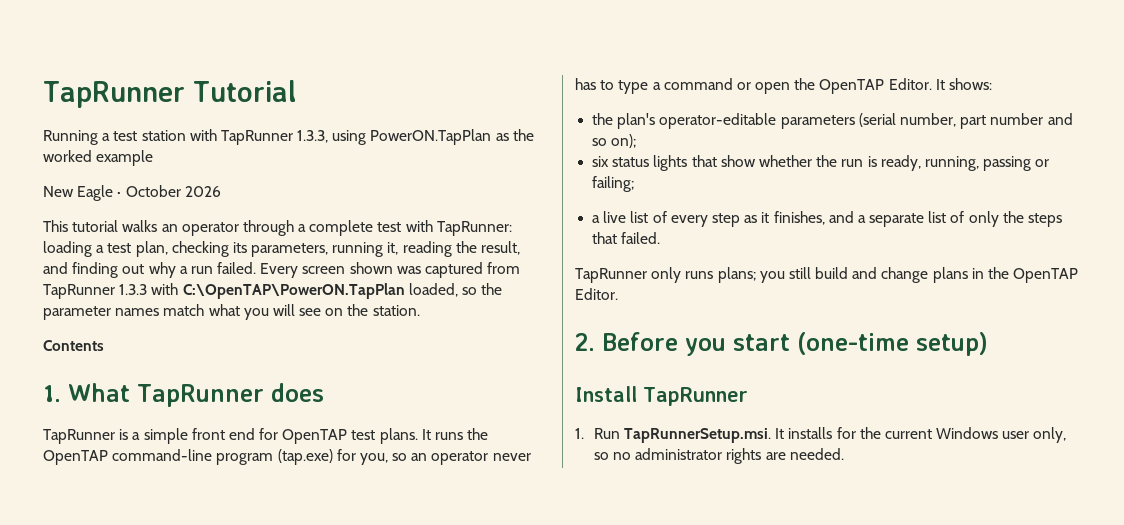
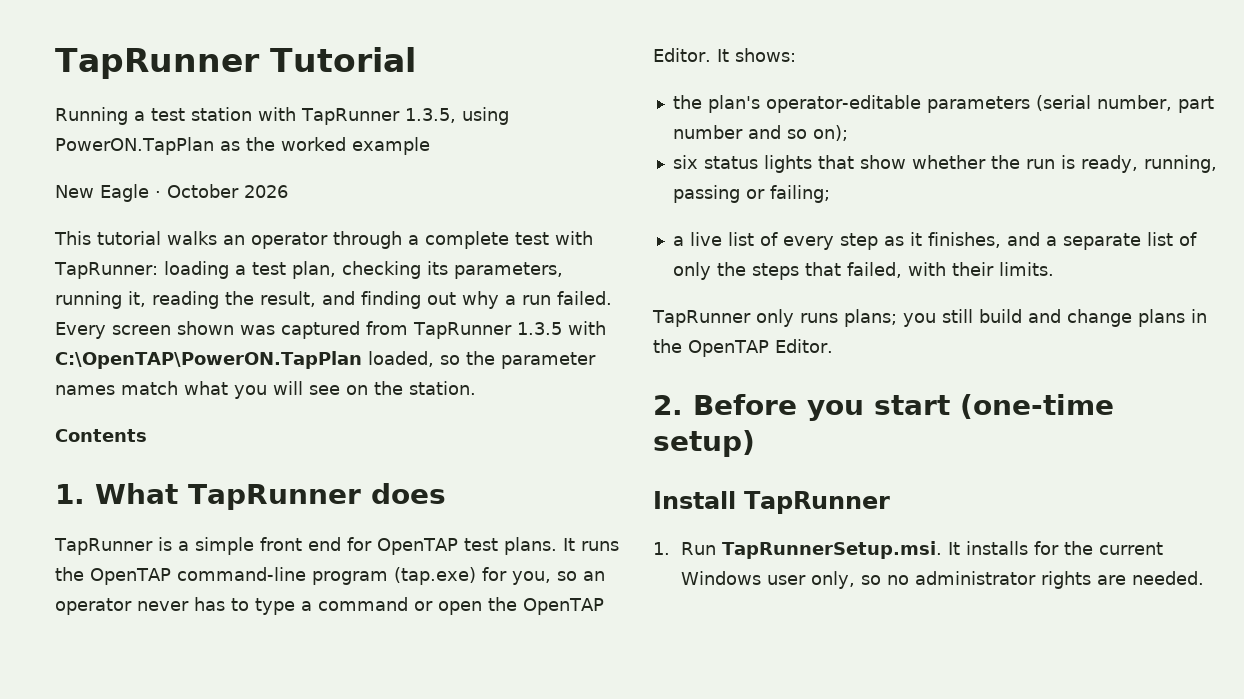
[297,130,329,143] 1.3.3, -> [404,108,456,123] 1.3.5,
[119,284,148,295] 1.3.3 -> [516,322,562,335] 1.3.5
[621,232,661,244] failed. -> [846,262,1054,278] failed, with their limits.

